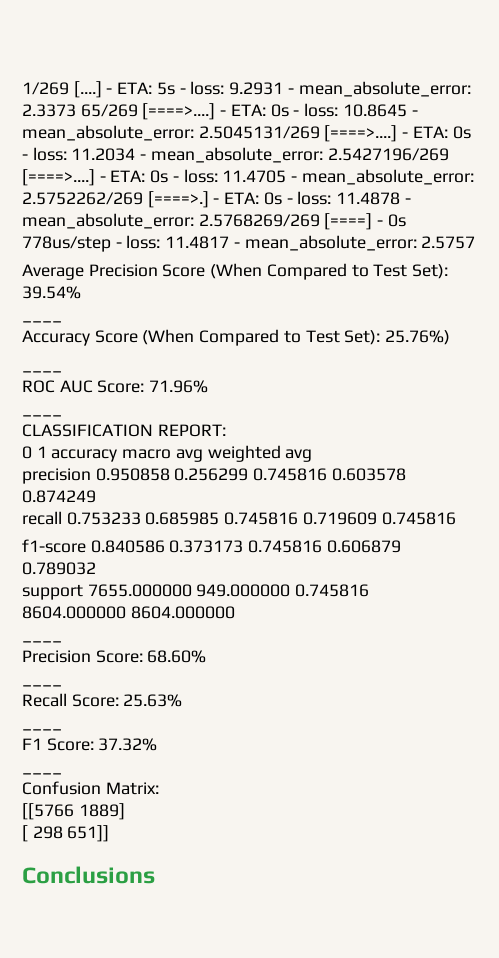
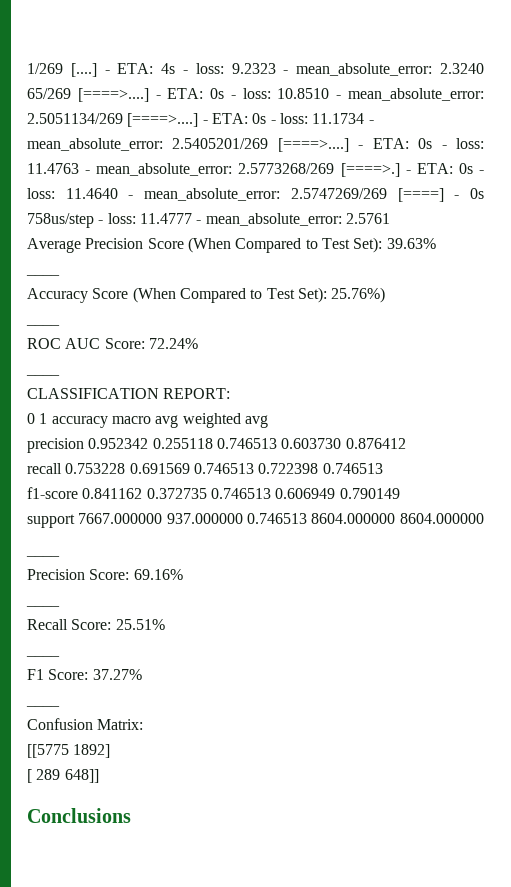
[156,81,471,97] [22,104,76,117] 5s - loss: 9.2931 - mean_absolute_error: 2.3373 -> [161,63,485,76] 4s - loss: 9.2323 - mean_absolute_error: 2.3240
[342,104,418,117] [22,125,471,142] [22,147,449,163] [22,169,474,186] [22,192,143,205] 10.8645 - mean_absolute_error: 2.5045131/269 [====>....] - ETA: 0s - loss: 11.2034 - mean_absolute_error: 2.5427196/269 [====>....] - ETA: 0s - loss: 11.4705 - mean_absolute_error: 2.5752262/269 -> [277,88,484,101] [27,113,374,127] [27,138,485,152] [27,163,335,176] 10.8510 - mean_absolute_error: 2.5051134/269 [====>....] - ETA: 0s - loss: 11.1734 - mean_absolute_error: 2.5405201/269 [====>....] - ETA: 0s - loss: 11.4763 - mean_absolute_error: 2.5773268/269
[336,192,411,205] [22,213,320,229] 11.4878 - mean_absolute_error: 2.5768269/269 -> [65,188,387,201] 11.4640 - mean_absolute_error: 2.5747269/269
[22,235,476,252] 778us/step - loss: 11.4817 - mean_absolute_error: 2.5757 -> [27,213,390,228] 758us/step - loss: 11.4777 - mean_absolute_error: 2.5761
[22,286,81,299] 39.54% -> [386,238,436,249] 39.63%
[149,380,209,393] 71.96% -> [148,338,198,349] 72.24%
[95,468,406,481] [22,490,96,503] [22,511,456,525] [22,539,401,553] [22,562,96,575] [22,584,370,600] 0.950858 0.256299 0.745816 0.603578 0.874249 // recall 0.753233 0.685985 0.745816 0.719609 0.745816 // f1-score 0.840586 0.373173 0.745816 0.606879 0.789032 // support 7655.000000 949.000000 0.745816 -> [88,438,406,449] [27,463,383,474] [27,487,400,499] [27,513,307,528] 0.952342 0.255118 0.746513 0.603730 0.876412 // recall 0.753228 0.691569 0.746513 0.722398 0.746513 // f1-score 0.841162 0.372735 0.746513 0.606949 0.790149 // support 7667.000000 937.000000 0.746513
[147,650,207,663] 68.60% -> [133,569,183,580] 69.16%
[123,694,183,707] 25.63% -> [115,619,165,630] 25.51%
[98,738,158,751] 37.32% -> [92,669,142,680] 37.27%
[22,803,125,820] [[5766 1889] -> [27,744,111,758] [[5775 1892]
[32,825,110,842] 298 651]] -> [36,769,99,783] 289 648]]

